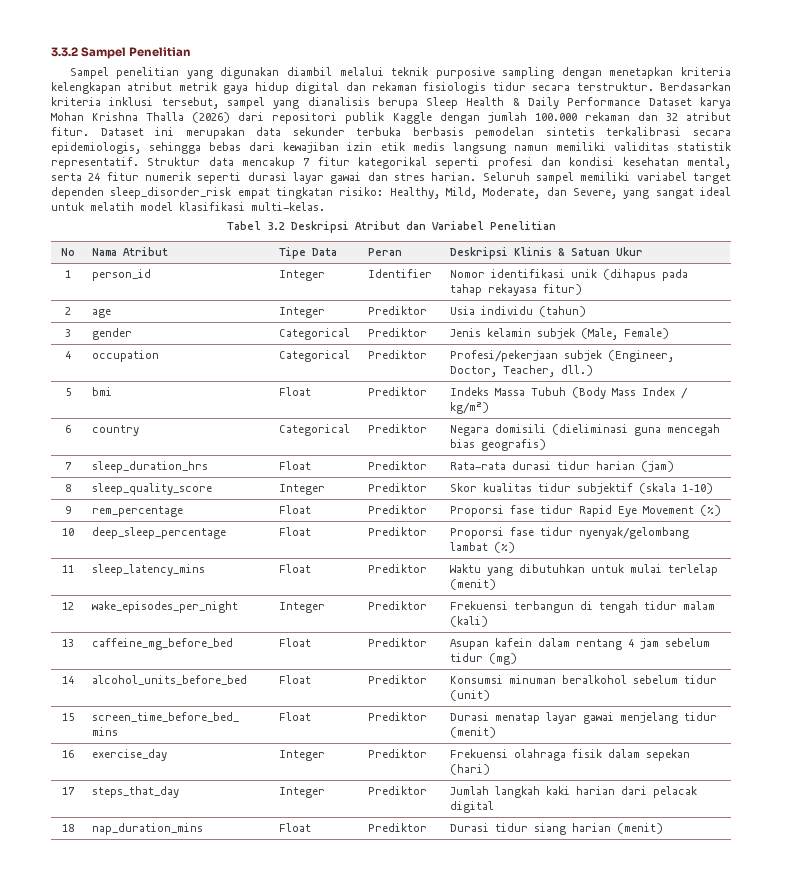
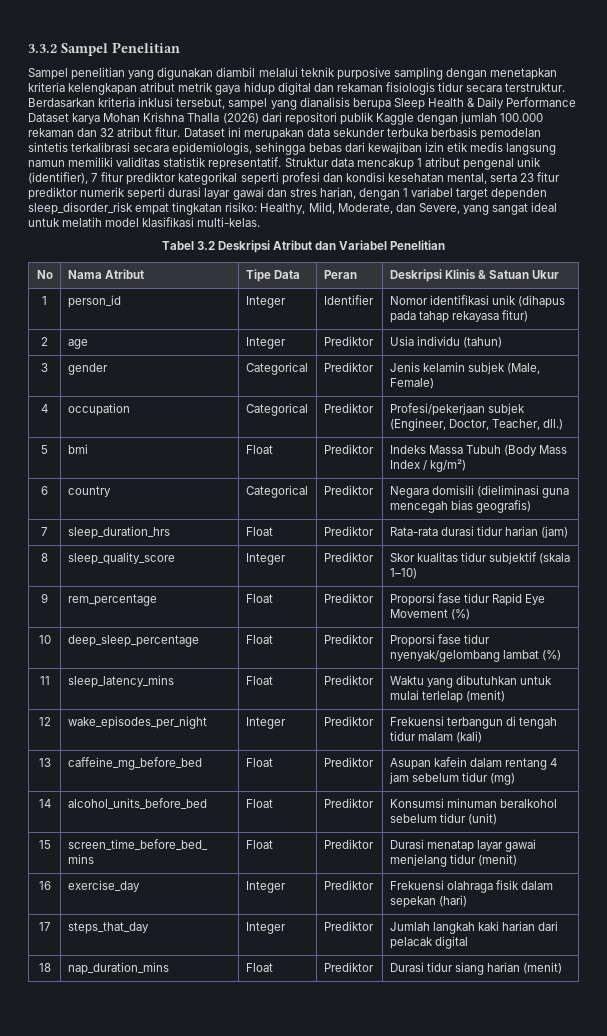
(295, 163) none -> [416,157,542,170] [28,172,88,184] 1 atribut pengenal unik (identifier),
(350, 161) none -> [126,172,177,185] prediktor
[88,172,139,181] 24 fitur -> [520,172,561,182] [28,187,78,200] 23 fitur prediktor
[431,172,631,184] harian. Seluruh sampel memiliki -> [319,187,409,200] harian, dengan 1

